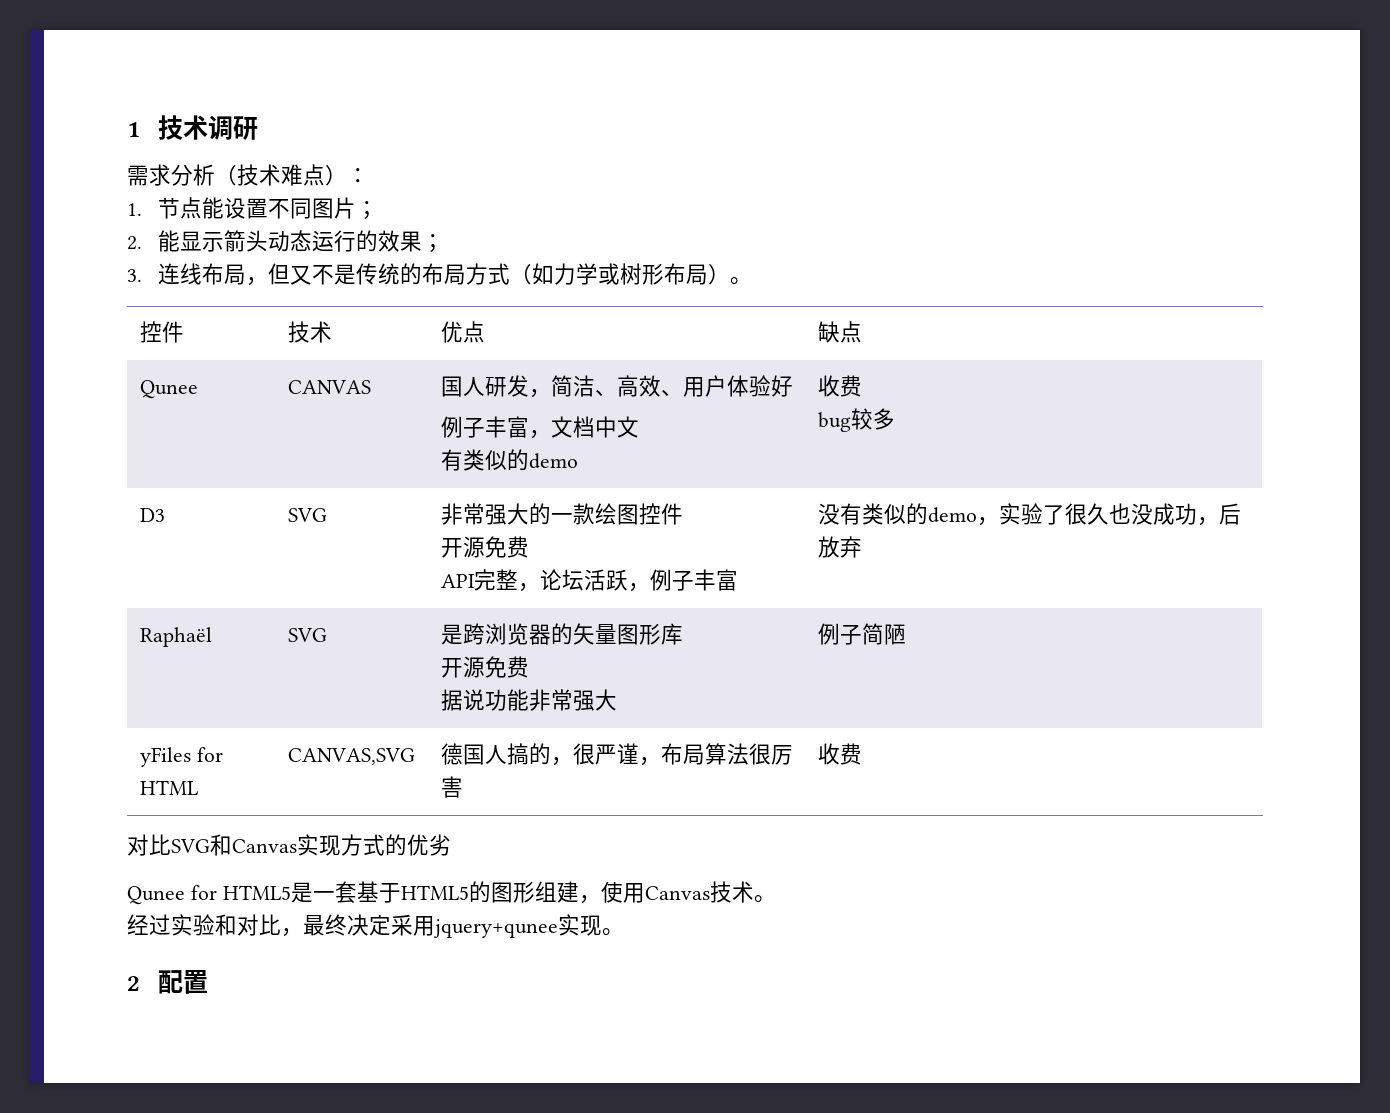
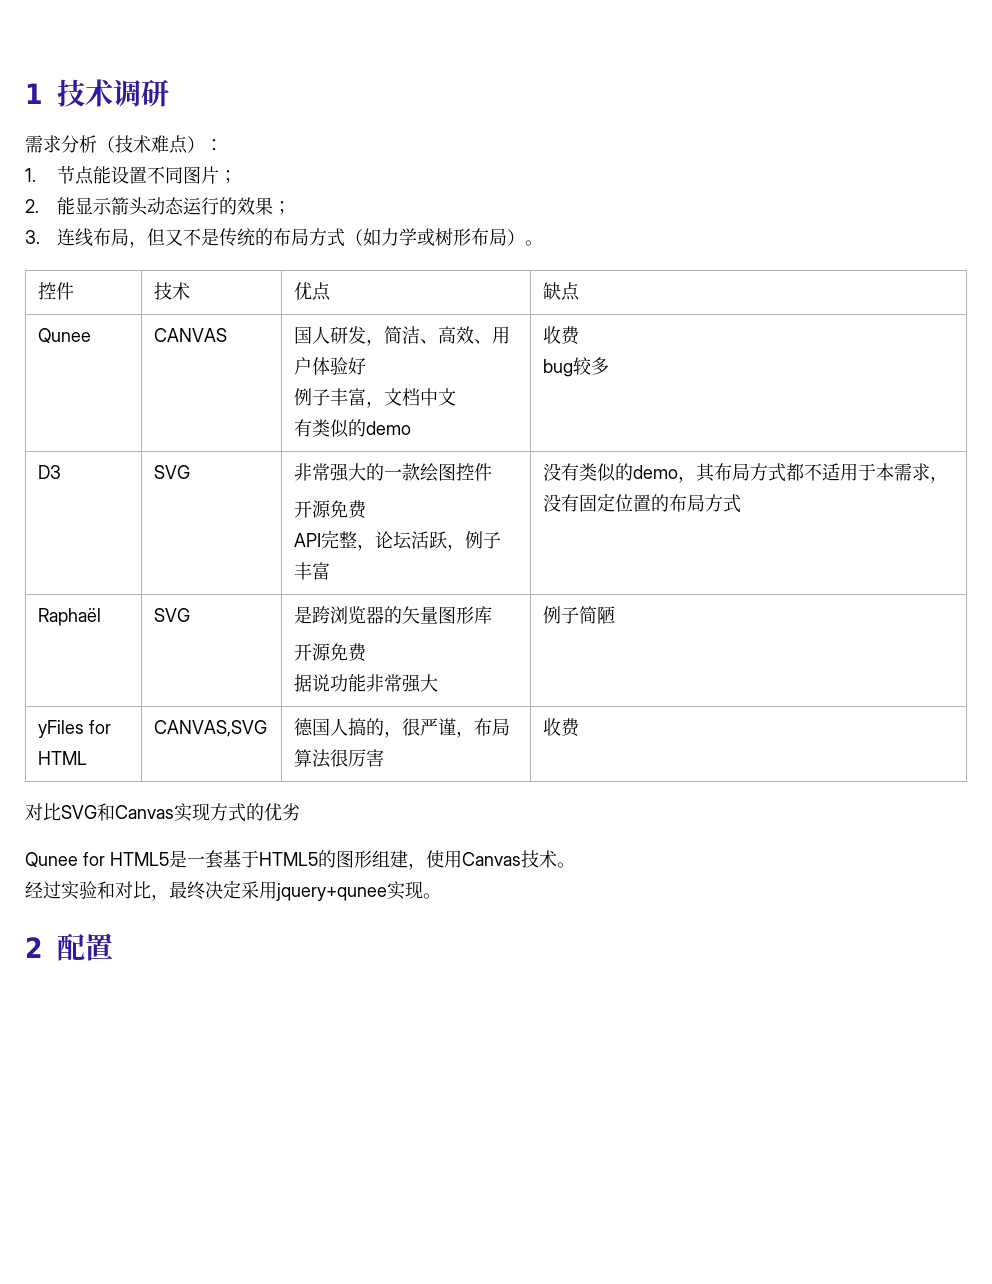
[998,503,1241,526] [817,536,862,558] 实验了很久也没成功，后放弃 -> [695,463,948,483] [542,493,741,513] 其布局方式都不适用于本需求，没有固定位置的布局方式

